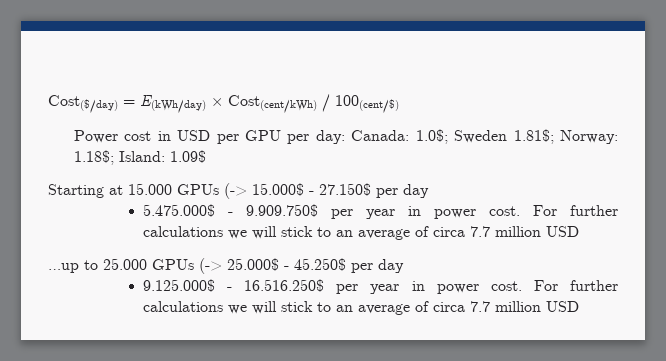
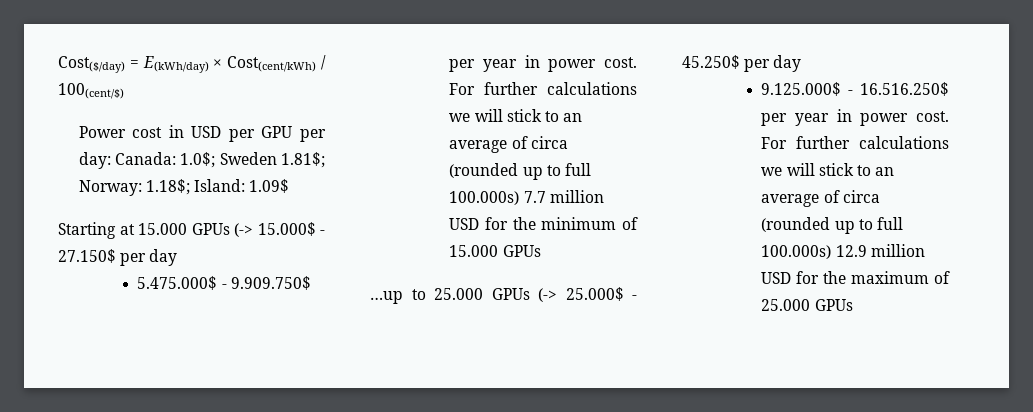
[470,226,580,237] 7.7 million USD -> [449,163,591,180] [449,190,604,205] [449,217,638,230] [449,245,541,257] (rounded up to full 100.000s) 7.7 million USD for the minimum of 15.000 GPUs
[470,301,580,312] 7.7 million USD -> [761,217,903,234] [761,244,925,259] [761,271,950,284] [761,299,853,311] (rounded up to full 100.000s) 12.9 million USD for the maximum of 25.000 GPUs

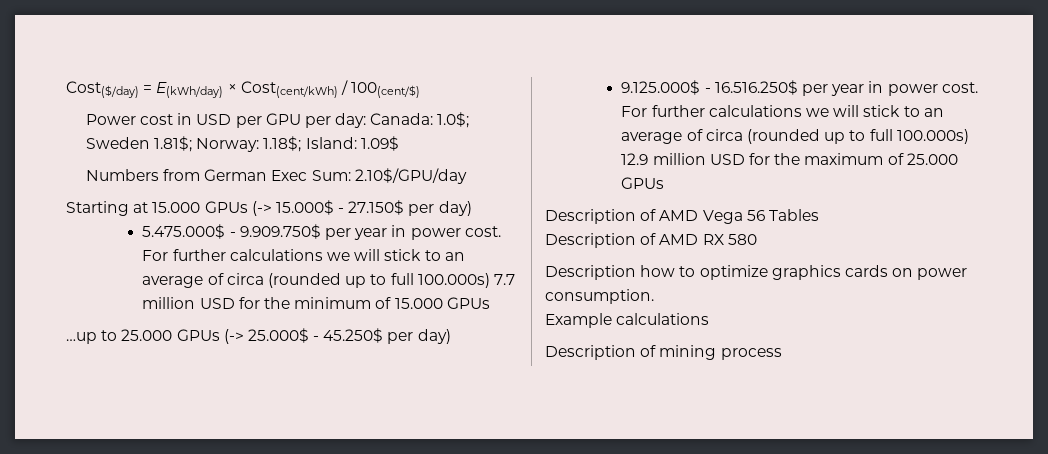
(290, 186) none -> [85,168,467,184] // Numbers from German Exec Sum: 2.10$/GPU/day
[149,249,178,266] day -> [438,201,472,216] day)
[773,55,802,72] day -> [417,329,451,344] day)
(853, 305) none -> [545,209,819,224] [545,233,757,248] [545,265,968,280] [545,289,654,304] [545,313,710,328] [545,345,782,360] // Description of AMD Vega 56 Tables // Description of AMD RX 580 // Description how to optimize graphics cards on power consumption. // Example calculations // Description of mining process

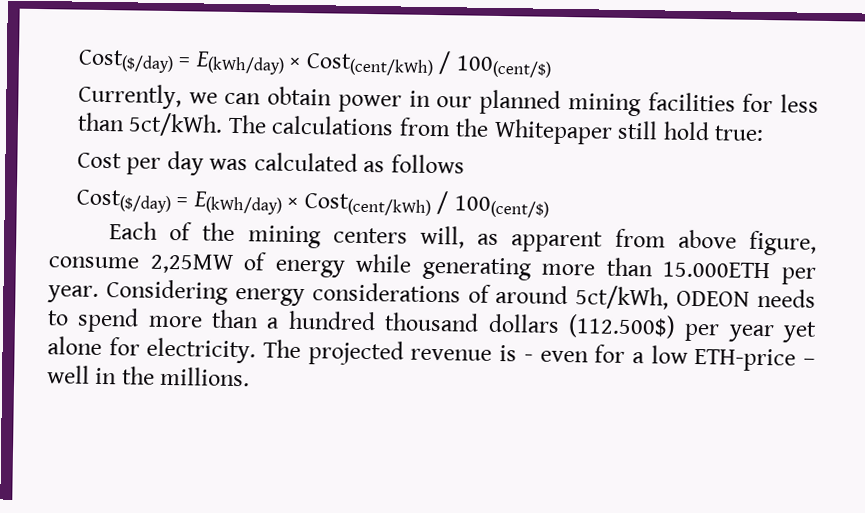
[66,80,421,98] [85,112,470,128] [85,136,399,152] [85,168,467,184] [66,200,472,216] [142,224,501,240] [142,249,465,261] [142,273,515,288] [142,297,490,309] [66,328,451,344] [621,80,978,96] [621,105,944,117] [621,129,969,144] [621,153,958,165] [621,177,665,189] [545,209,819,224] [545,233,757,248] [545,265,968,280] [545,289,654,304] [545,313,710,328] [545,345,782,360] Cost($/day) = E(kWh/day) × Cost(cent/kWh) / 100(cent/$) // Power cost in USD per GPU per day: Canada: 1.0$; Sweden 1.81$; Norway: 1.18$; Island: 1.09$ // Numbers from German Exec Sum: 2.10$/GPU/day // Starting at 15.000 GPUs (-> 15.000$ - 27.150$ per day) // 5.475.000$ - 9.909.750$ per year in power cost. For further calculations we will stick to an average of circa (rounded up to full 100.000s) 7.7 million USD for the minimum of 15.000 GPUs // …up to 25.000 GPUs (-> 25.000$ - 45.250$ per day) // 9.125.000$ - 16.516.250$ per year in power cost. For further calculations we will stick to an average of circa (rounded up to full 100.000s) 12.9 million USD for the maximum of 25.000 GPUs // Description of AMD Vega 56 Tables // Description of AMD RX 580 // Description how to optimize graphics cards on power consumption. // Example calculations // Description of mining process -> [77,49,552,78] [77,83,820,117] [76,112,765,145] [76,150,465,176] [75,189,549,218] [108,221,817,256] [48,252,816,285] [47,279,816,310] [47,307,817,343] [47,336,816,372] [47,365,251,387] Cost($/day) = E(kWh/day) × Cost(cent/kWh) / 100(cent/$) // Currently, we can obtain power in our planned mining facilities for less than 5ct/kWh. The calculations from the Whitepaper still hold true: // Cost per day was calculated as follows // Cost($/day) = E(kWh/day) × Cost(cent/kWh) / 100(cent/$) // Each of the mining centers will, as apparent from above figure, consume 2,25MW of energy while generating more than 15.000ETH per year. Considering energy considerations of around 5ct/kWh, ODEON needs to spend more than a hundred thousand dollars (112.500$) per year yet alone for electricity. The projected revenue is - even for a low ETH-price – well in the millions.

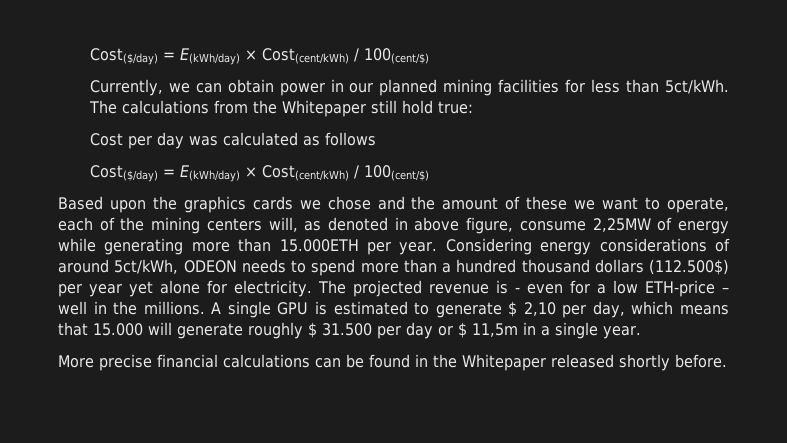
[108,221,158,240] Each -> [58,196,729,213] [58,217,93,231] Based upon the graphics cards we chose and the amount of these we want to operate, each
[511,228,666,253] apparent from -> [328,217,408,231] denoted in
(251, 376) none -> [211,301,729,318] [58,322,641,339] [58,354,727,371] A single GPU is estimated to generate $ 2,10 per day, which means that 15.000 will generate roughly $ 31.500 per day or $ 11,5m in a single year. // More precise financial calculations can be found in the Whitepaper released shortly before.

